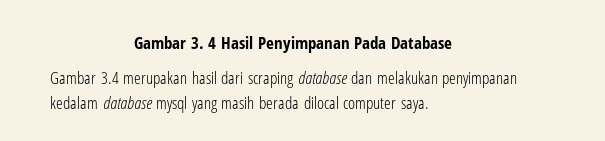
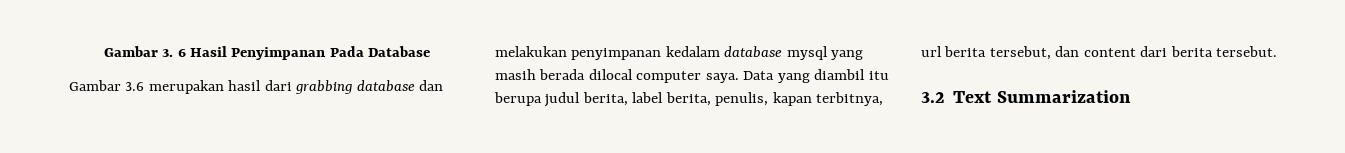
[208,37,217,49] 4 -> [177,49,186,57] 6
[100,72,119,84] 3.4 -> [125,82,145,91] 3.6
[247,72,294,88] scraping -> [295,80,353,94] grabbing
(429, 106) none -> [743,69,889,83] [494,92,884,107] [921,46,1278,60] [921,90,1131,103] Data yang diambil itu berupa judul berita, label berita, penulis, kapan terbitnya, url berita tersebut, dan content dari berita tersebut. // 3.2 Text Summarization

